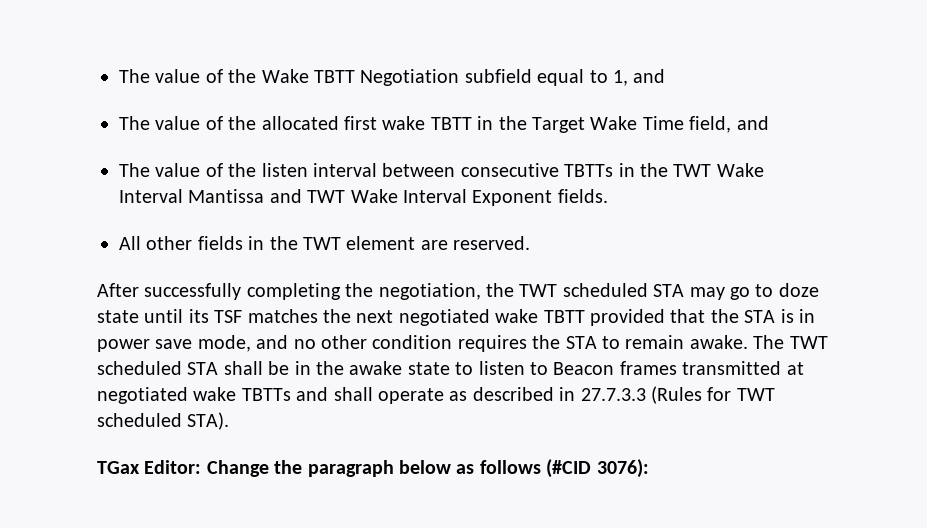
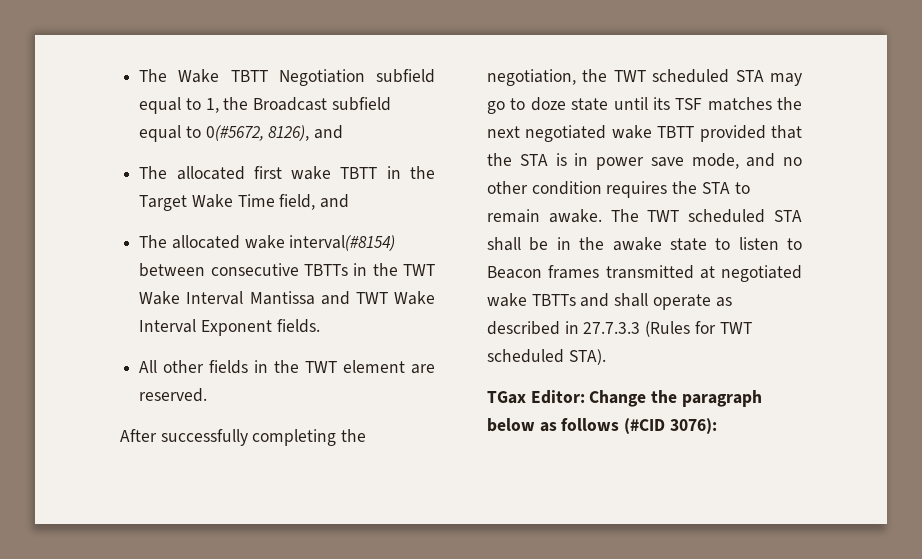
[119,69,257,83] The value of the -> [139,69,168,82] The
[633,69,666,83] [119,116,257,130] and // The value of the -> [223,97,391,111] [139,125,344,142] [139,166,168,179] the Broadcast subfield equal to 0(#5672, 8126), and // The
[155,163,377,177] value of the listen interval -> [171,235,396,251] allocated wake interval(#8154)

